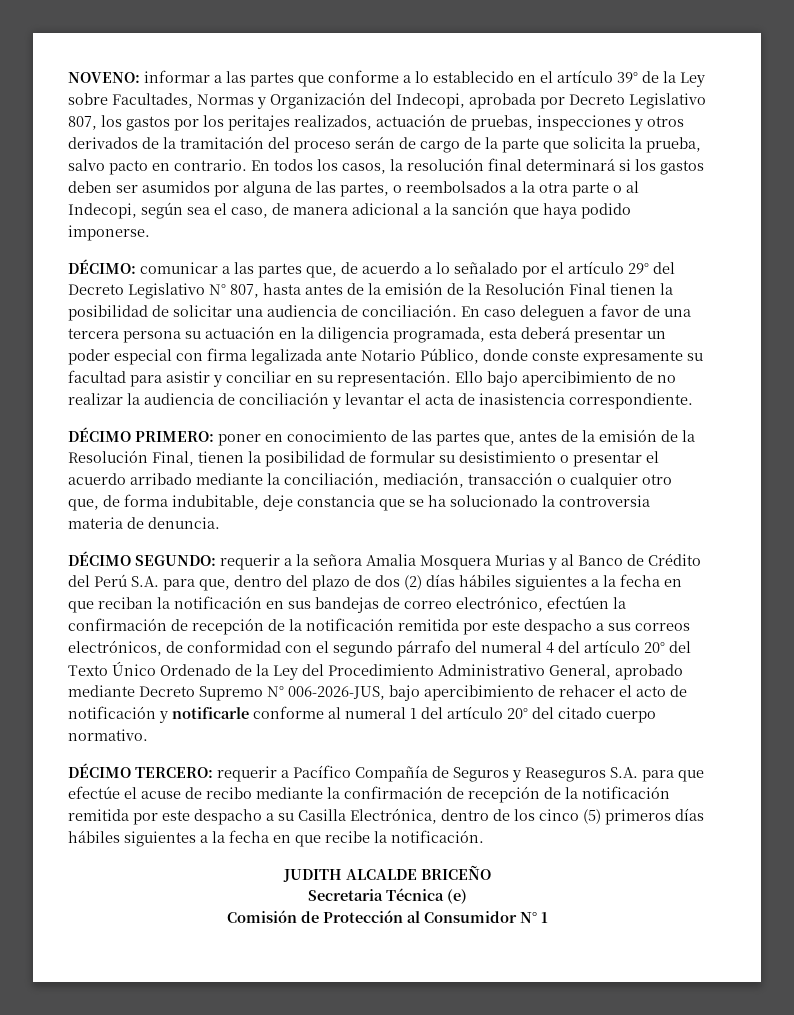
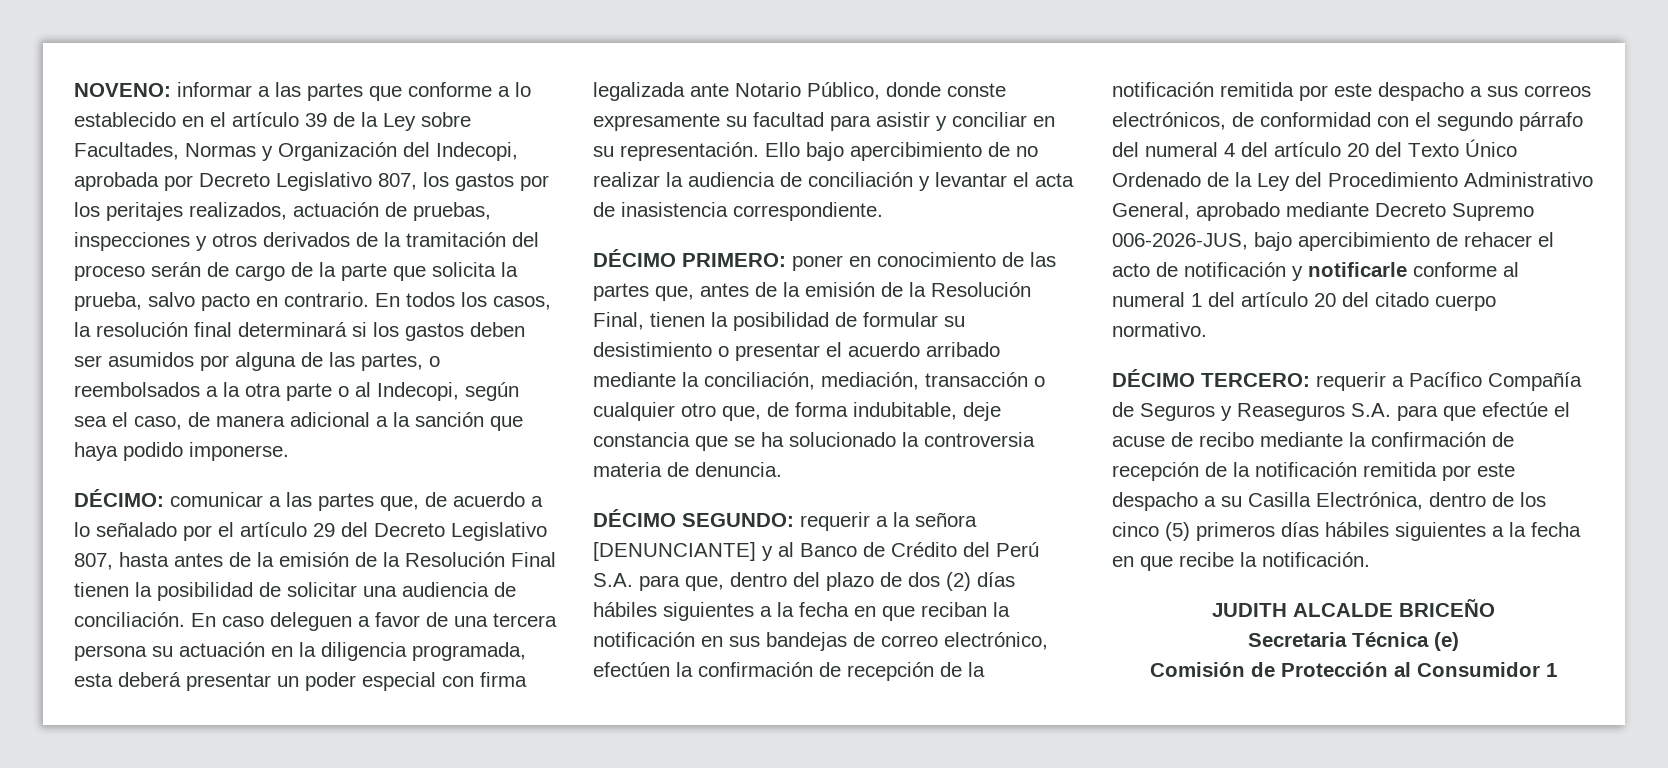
[617,72,638,83] 39° -> [305,113,327,127] 39
[628,263,649,274] 29° -> [313,523,335,537] 29
[209,284,226,295] N° -> (547, 531) none
[366,554,545,570] Amalia Mosquera Murias -> [593,542,756,561] [DENUNCIANTE]
[644,642,665,653] 20° -> [1347,143,1369,157] 20
[267,686,284,697] N° -> (1534, 212) none
[507,708,528,719] 20° -> [1314,293,1336,307] 20
[519,912,537,923] N° -> (1540, 669) none

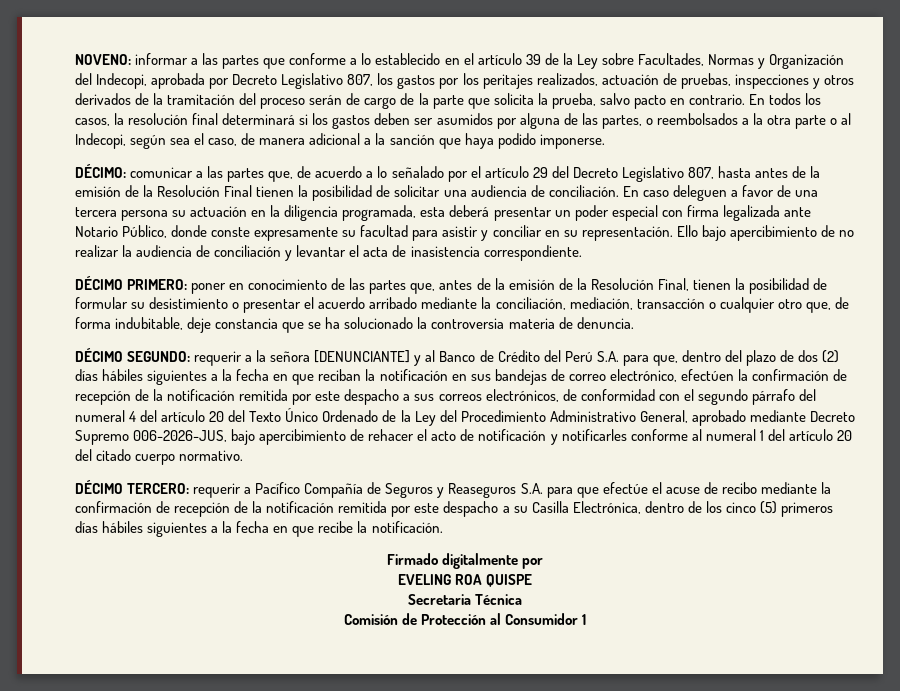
[1308,262,1407,277] notificarle -> [561,429,627,441] notificarles
[1211,599,1495,617] JUDITH ALCALDE BRICEÑO -> [386,553,544,569] [397,574,533,587] Firmado digitalmente por // EVELING ROA QUISPE
[1433,632,1459,651] (e) -> (523, 599) none

